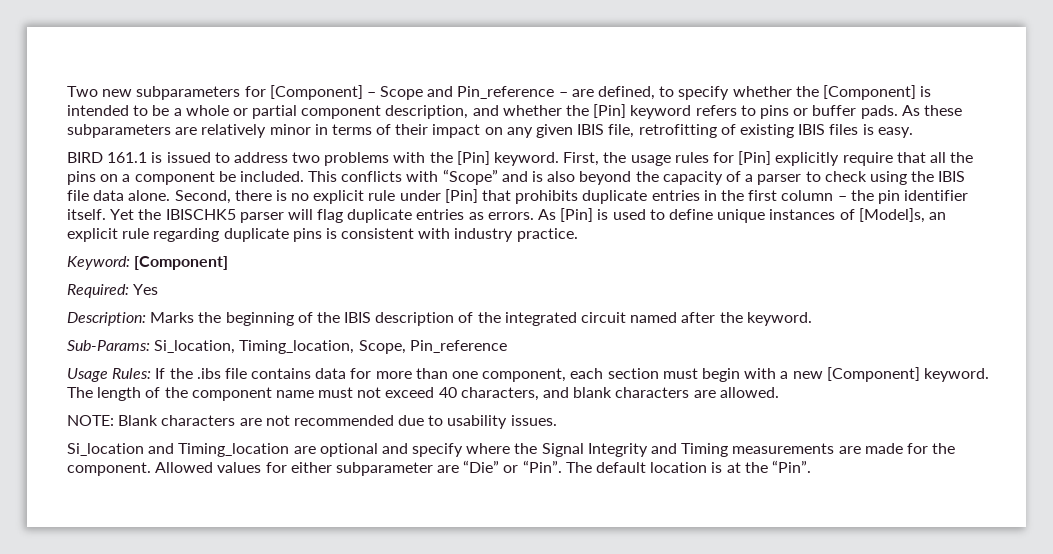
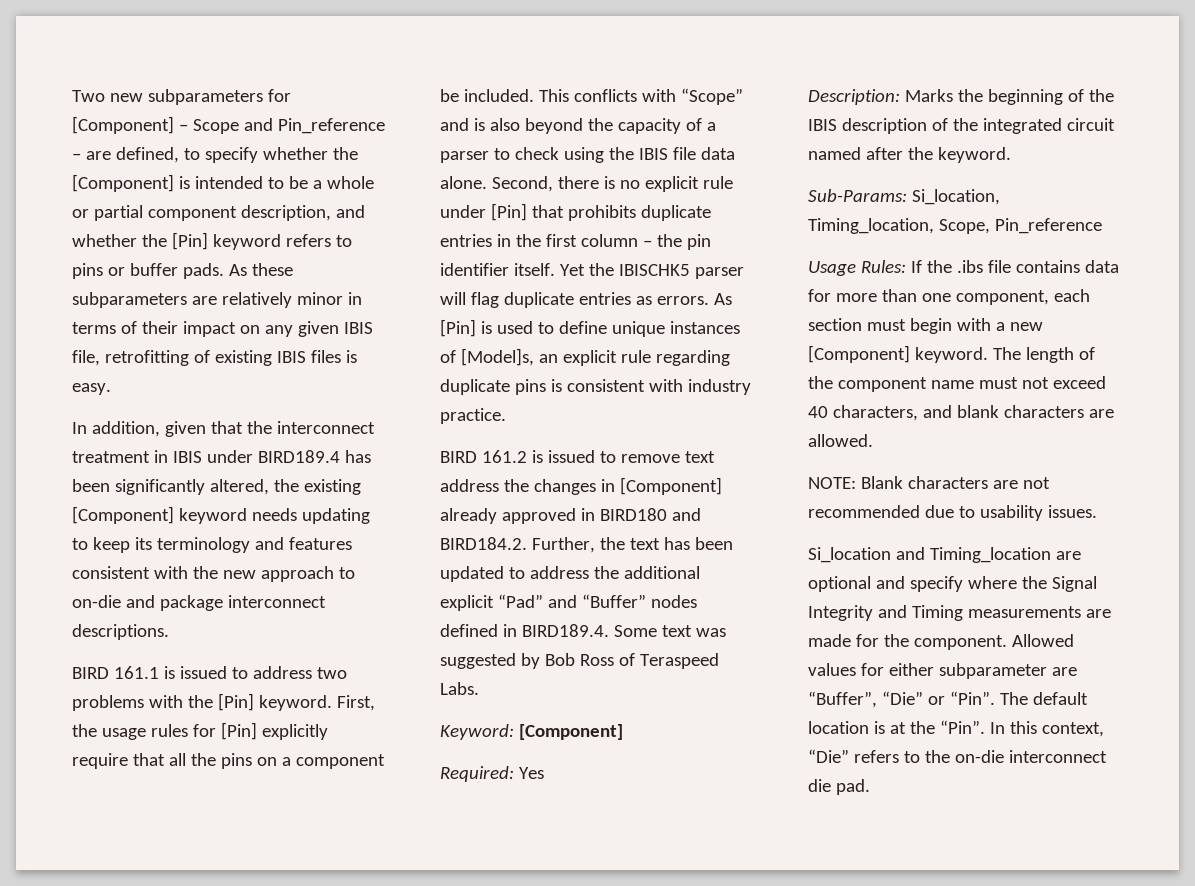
(913, 132) none -> [72,421,375,437] [72,450,371,463] [72,479,361,495] [72,506,370,524] [72,537,352,553] [72,566,355,582] [72,595,326,611] [72,624,169,640] // In addition, given that the interconnect treatment in IBIS under BIRD189.4 has been significantly altered, the existing [Component] keyword needs updating to keep its terminology and features consistent with the new approach to on-die and package interconnect descriptions.
(578, 235) none -> [440,450,715,463] [440,477,722,495] [440,508,701,524] [440,537,733,553] [440,566,700,582] [440,594,697,611] [440,624,726,637] [440,653,719,669] [440,682,479,695] // BIRD 161.2 is issued to remove text address the changes in [Component] already approved in BIRD180 and BIRD184.2. Further, the text has been updated to address the additional explicit “Pad” and “Buffer” nodes defined in BIRD189.4. Some text was suggested by Bob Ross of Teraspeed Labs.
(460, 469) none -> [808,691,877,708] “Buffer”,
(811, 466) none -> [989,721,1104,737] [808,749,1107,763] [808,779,870,795] In this context, “Die” refers to the on-die interconnect die pad.

